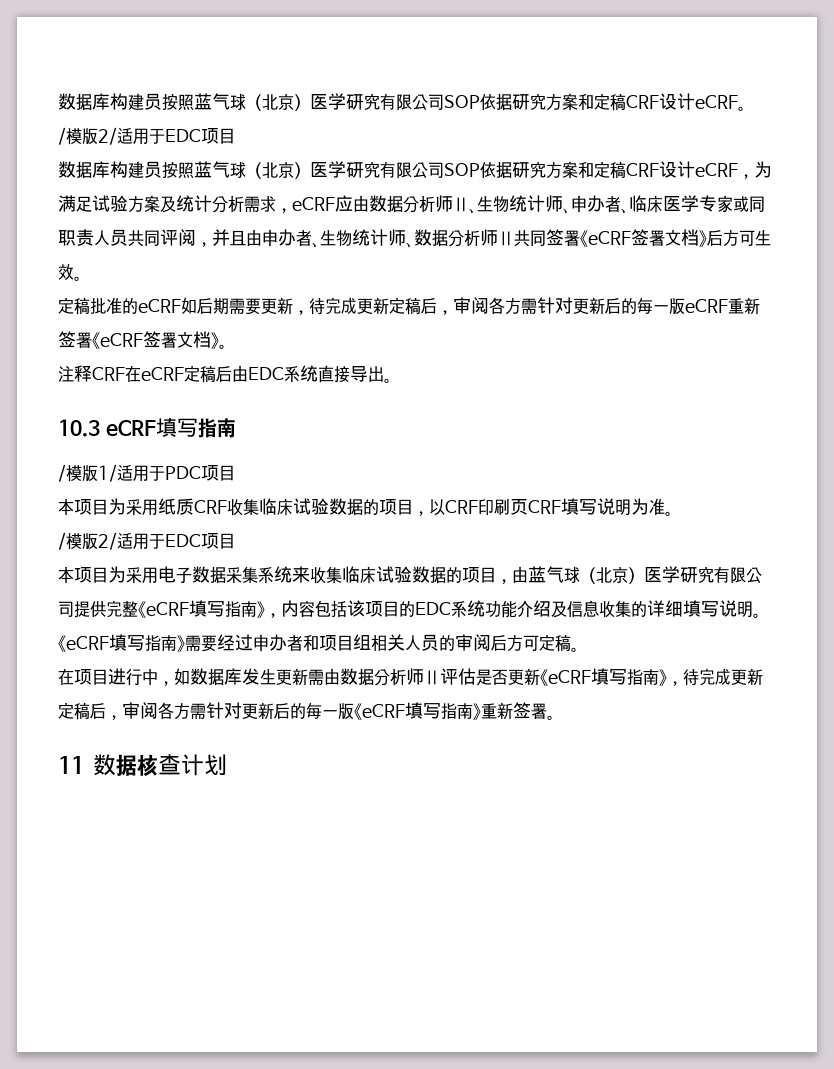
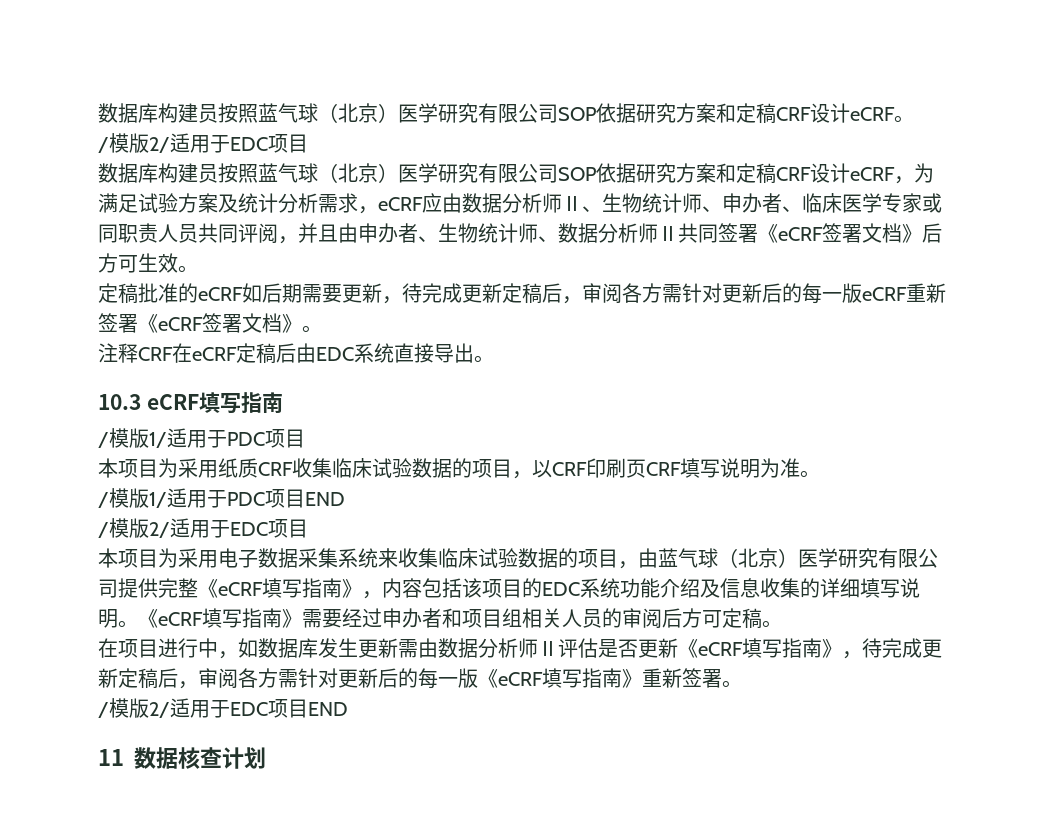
(673, 513) none -> [98,488,345,508] // /模版1/适用于PDC项目END
(555, 717) none -> [98,698,348,718] // /模版2/适用于EDC项目END

